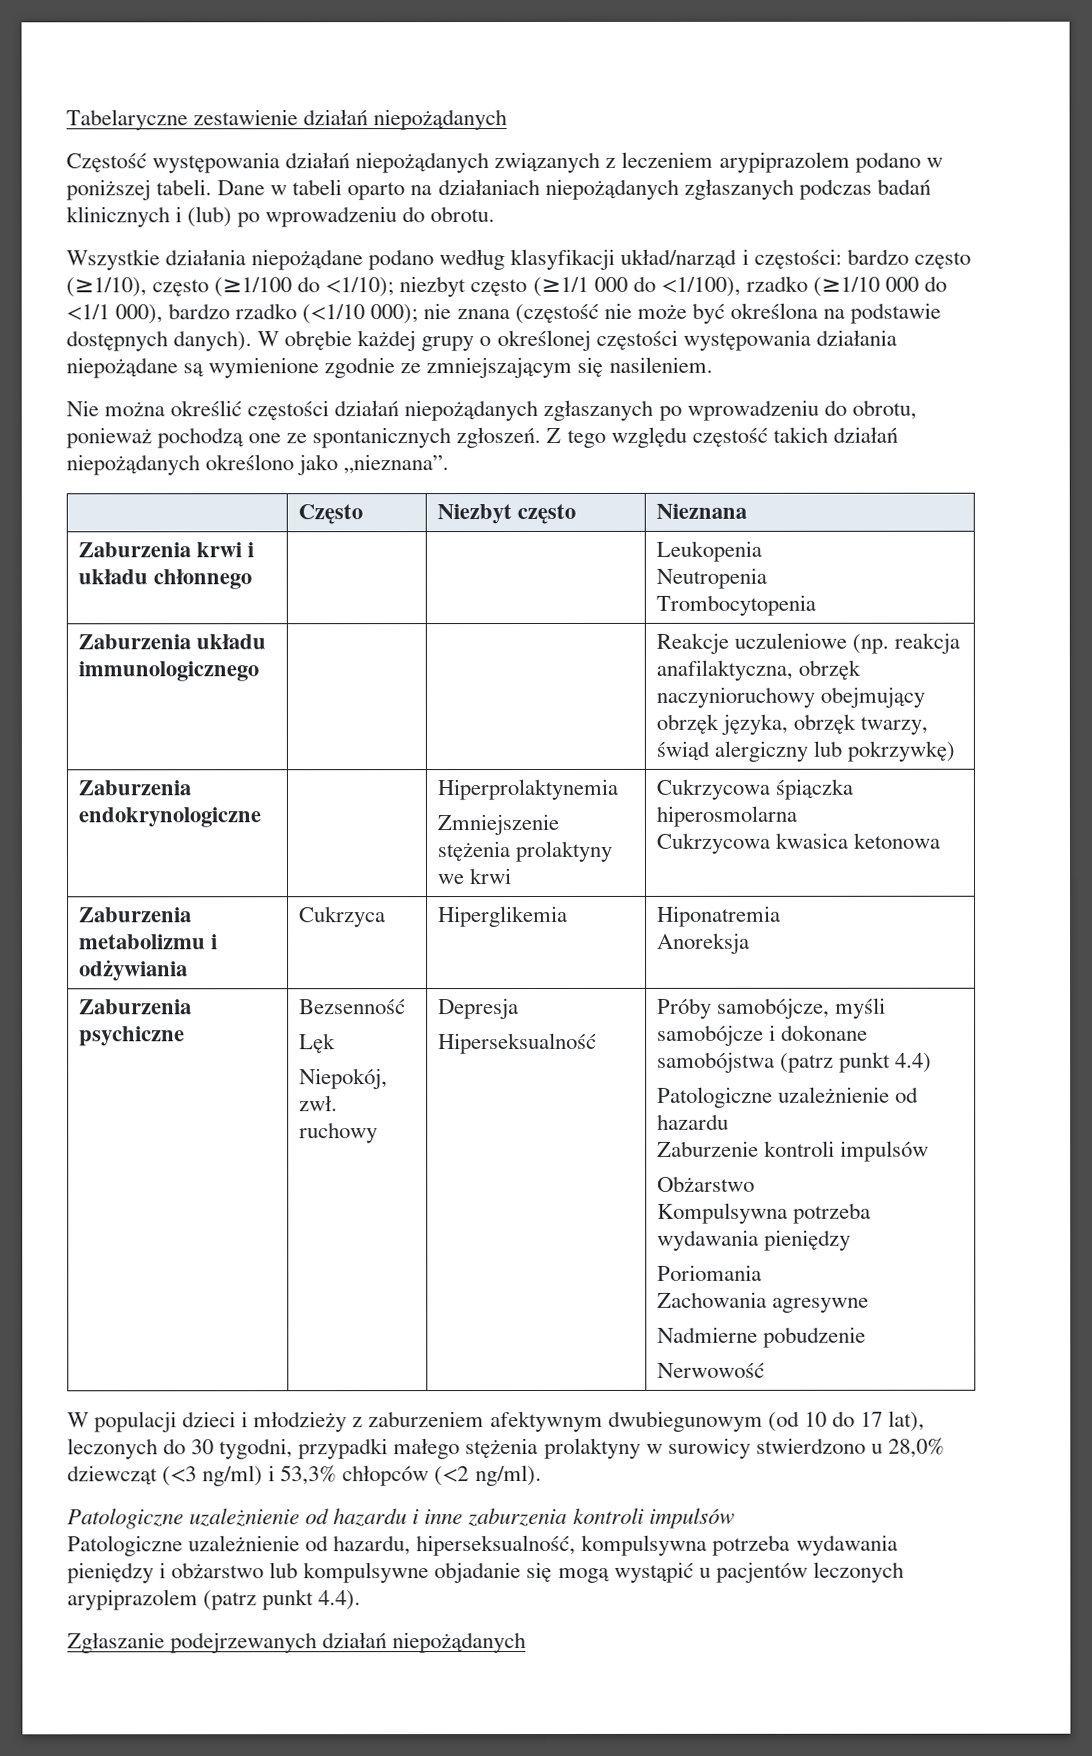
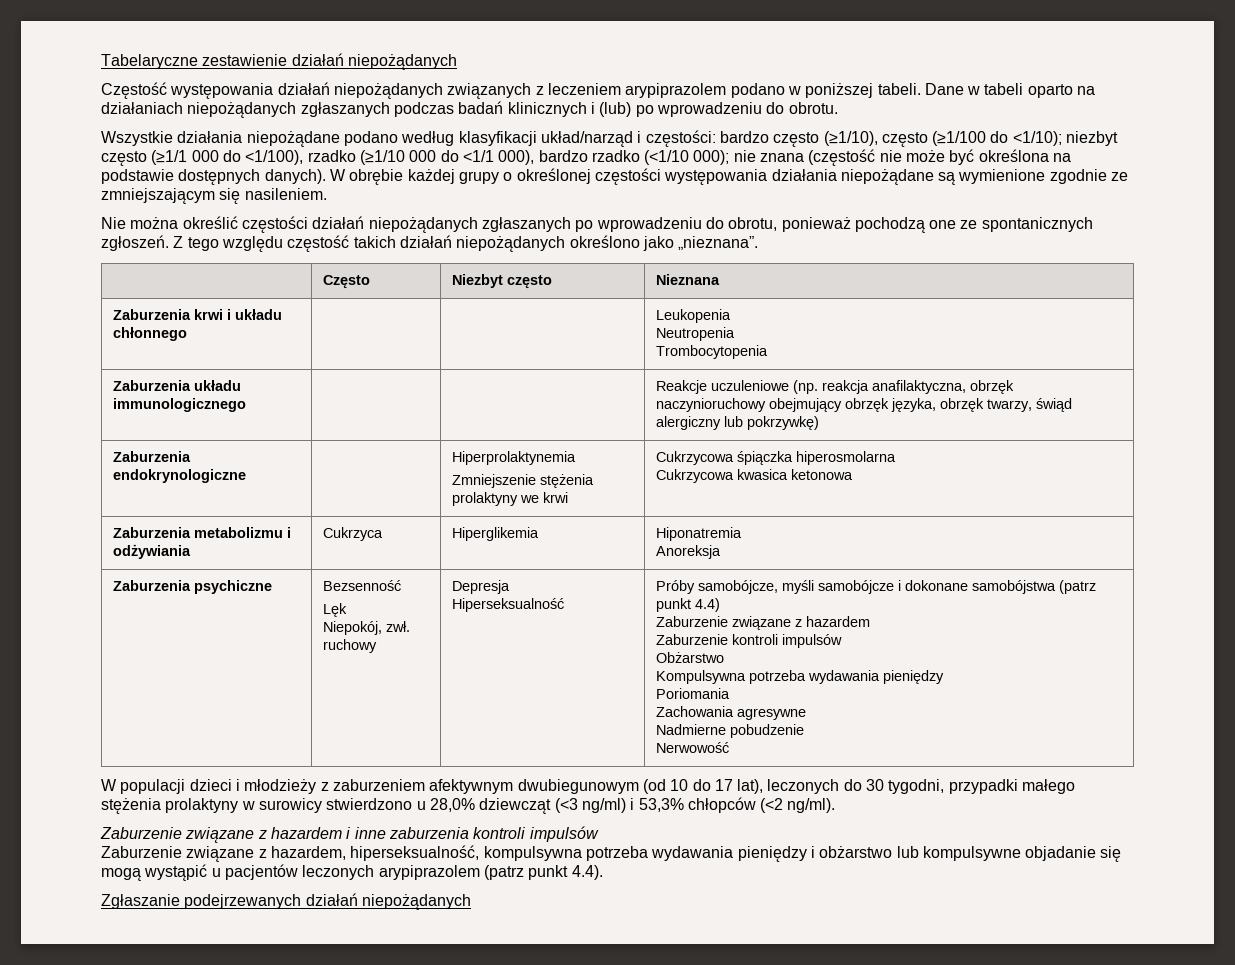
[656,1086,919,1108] [656,1113,729,1130] Patologiczne uzależnienie od hazardu -> [655,616,870,630] Zaburzenie związane z hazardem
[67,1508,408,1530] Patologiczne uzależnienie od hazardu -> [100,827,342,843] Zaburzenie związane z hazardem
[67,1535,412,1557] Patologiczne uzależnienie od hazardu, -> [101,846,346,862] Zaburzenie związane z hazardem,

